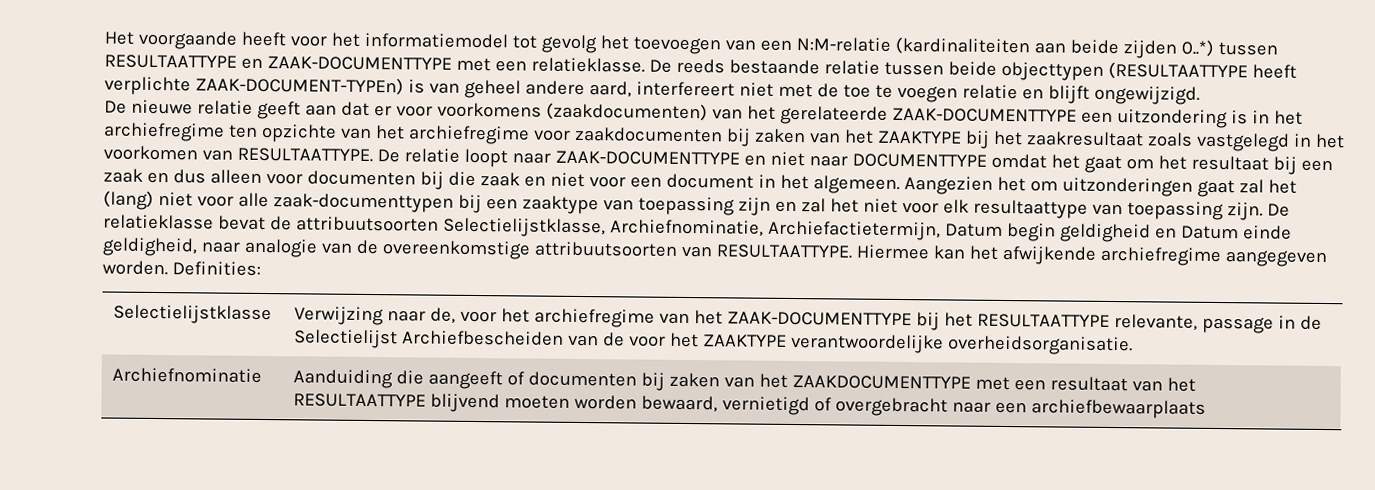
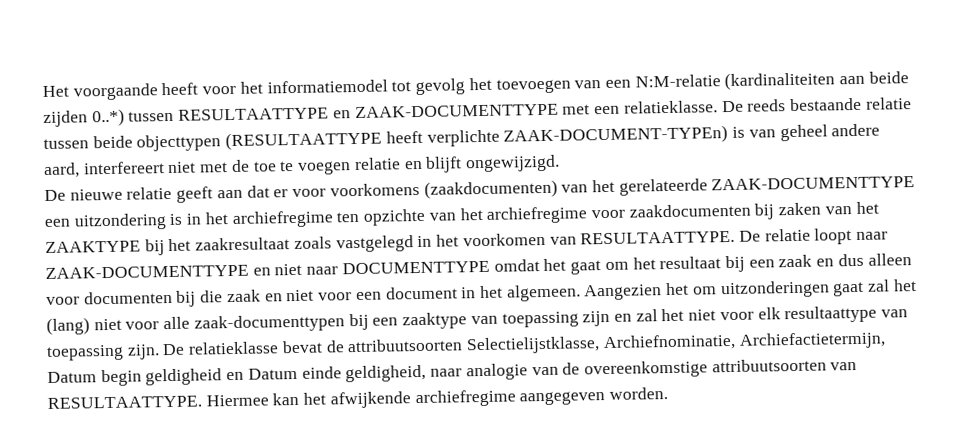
[171,261,261,276] [113,304,273,325] [294,306,1323,334] [294,329,1134,356] [112,367,263,384] [293,369,1197,392] [293,393,1207,419] Definities: // Selectielijstklasse | Verwijzing naar de, voor het archiefregime van het ZAAK-DOCUMENTTYPE bij het RESULTAATTYPE relevante, passage in de Selectielijst Archiefbescheiden van de voor het ZAAKTYPE verantwoordelijke overheidsorganisatie. // Archiefnominatie | Aanduiding die aangeeft of documenten bij zaken van het ZAAKDOCUMENTTYPE met een resultaat van het RESULTAATTYPE blijvend moeten worden bewaard, vernietigd of overgebracht naar een archiefbewaarplaats -> (669, 393) none

